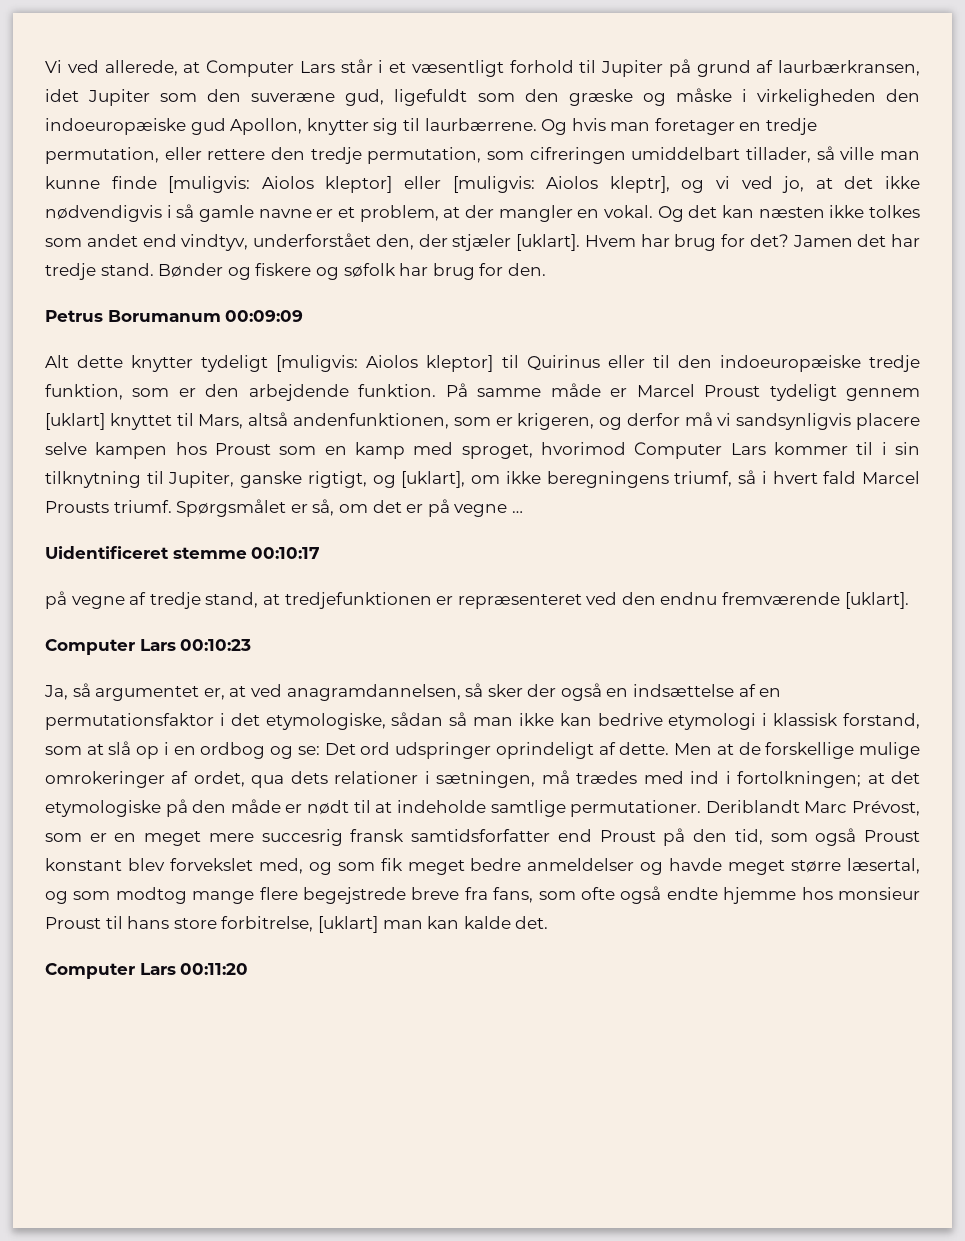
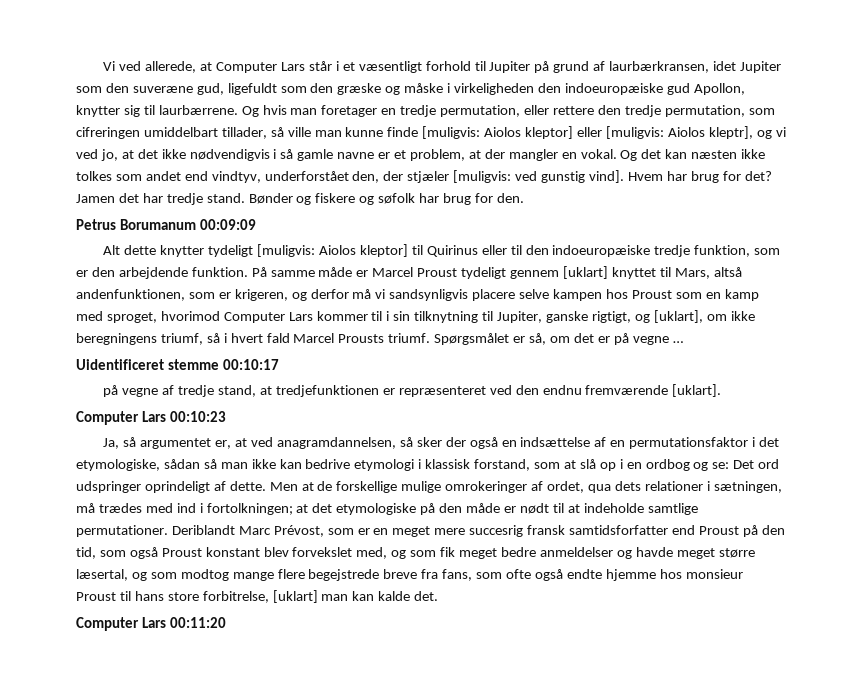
[516,234,580,251] [uklart]. -> [453,170,624,183] [muligvis: ved gunstig vind].

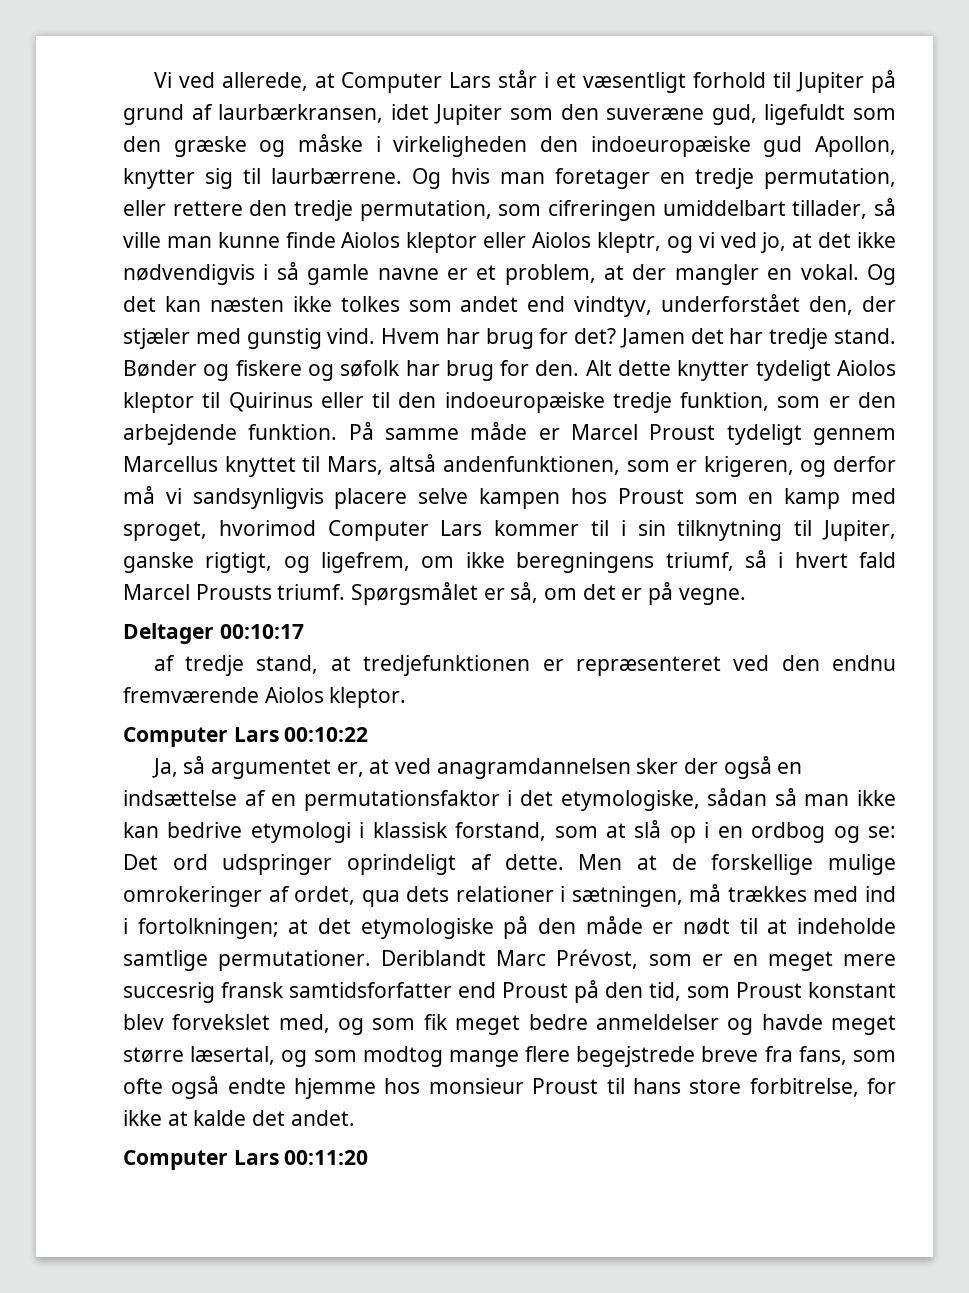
[422,126,753,139] [muligvis: Aiolos kleptor] eller [muligvis: Aiolos kleptr], -> [341,232,661,253] Aiolos kleptor eller Aiolos kleptr,
[453,170,624,183] [muligvis: ved gunstig vind]. -> [195,328,376,349] med gunstig vind.
[76,219,256,230] // Petrus Borumanum 00:09:09 // -> (580, 368) none
[257,244,408,257] [muligvis: Aiolos kleptor] -> [836,360,896,376] [123,392,194,413] Aiolos kleptor
[562,266,608,279] [uklart] -> [123,456,218,472] Marcellus
[653,310,703,323] [uklart], -> [321,552,411,573] ligefrem,
[632,336,683,345] [76,359,219,370] vegne … // Uidentificeret stemme -> [678,588,746,605] [123,623,214,644] vegne. // Deltager
[103,385,159,397] på vegne -> (304, 631) none
[672,384,722,397] [76,411,226,425] [uklart]. // Computer Lars 00:10:23 -> [264,687,407,708] [123,727,369,747] Aiolos kleptor. // Computer Lars 00:10:22
[276,437,413,449] anagramdannelsen, så -> [436,758,631,779] anagramdannelsen
[98,503,142,513] trædes -> [727,886,807,902] trækkes
[129,547,158,559] også -> (730, 992) none
[272,590,439,603] [uklart] man kan kalde det. -> [867,1078,897,1094] [123,1110,355,1126] for ikke at kalde det andet.

